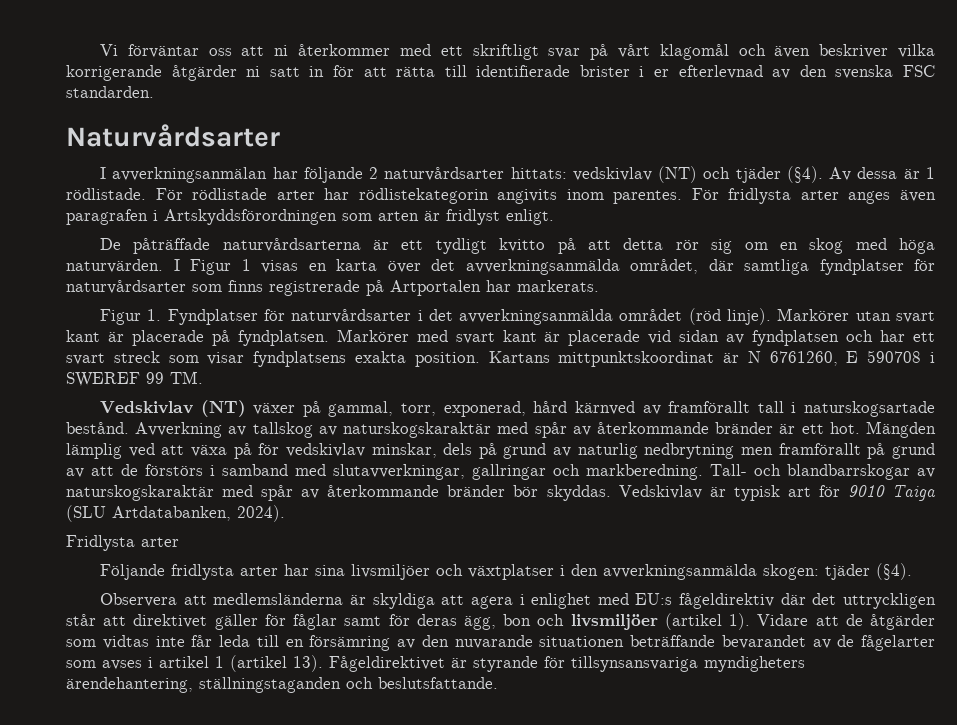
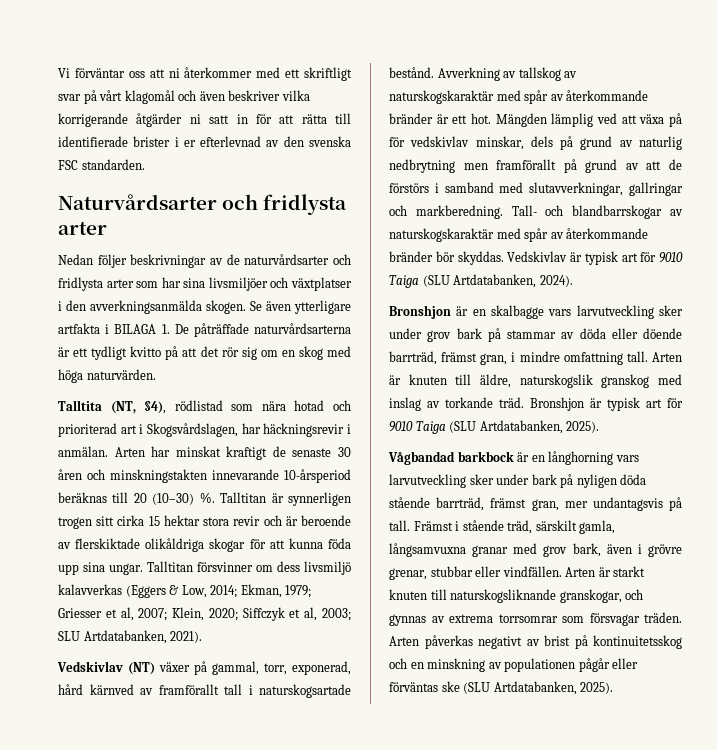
[99,166,936,183] [66,188,936,204] [66,209,554,225] // I avverkningsanmälan har följande 2 naturvårdsarter hittats: vedskivlav (NT) och tjäder (§4). Av dessa är 1 rödlistade. För rödlistade arter har rödlistekategorin angivits inom parentes. För fridlysta arter anges även paragrafen i Artskyddsförordningen som arten är fridlyst enligt. // -> [222,194,348,215] [58,221,107,235] [58,254,351,268] [58,277,352,291] [58,300,351,314] [58,323,170,334] och fridlysta arter // Nedan följer beskrivningar av de naturvårdsarter och fridlysta arter som har sina livsmiljöer och växtplatser i den avverkningsanmälda skogen. Se även ytterligare artfakta i BILAGA 1.
[623,238,664,250] detta -> [200,346,219,357] det
[173,259,935,275] [66,280,599,296] [99,308,935,325] [66,329,936,346] [66,350,936,367] [66,371,203,387] I Figur 1 visas en karta över det avverkningsanmälda området, där samtliga fyndplatser för naturvårdsarter som finns registrerade på Artportalen har markerats. // Figur 1. Fyndplatser för naturvårdsarter i det avverkningsanmälda området (röd linje). Markörer utan svart kant är placerade på fyndplatsen. Markörer med svart kant är placerade vid sidan av fyndplatsen och har ett svart streck som visar fyndplatsens exakta position. Kartans mittpunktskoordinat är N 6761260, E 590708 i SWEREF 99 TM. -> [58,400,351,414] [58,423,351,437] [58,446,351,460] [58,469,351,483] [58,492,351,506] [58,515,351,529] [58,538,351,552] [58,561,351,575] [58,584,312,598] [58,607,351,621] [58,630,203,644] // Talltita (NT, §4), rödlistad som nära hotad och prioriterad art i Skogsvårdslagen, har häckningsrevir i anmälan. Arten har minskat kraftigt de senaste 30 åren och minskningstakten innevarande 10-årsperiod beräknas till 20 (10–30) %. Talltitan är synnerligen trogen sitt cirka 15 hektar stora revir och är beroende av flerskiktade olikåldriga skogar för att kunna föda upp sina ungar. Talltitan försvinner om dess livsmiljö kalavverkas (Eggers & Low, 2014; Ekman, 1979; Griesser et al, 2007; Klein, 2020; Siffczyk et al, 2003; SLU Artdatabanken, 2021).
[66,535,179,551] [99,563,912,580] [99,593,937,609] [66,613,935,630] [66,635,935,651] [66,655,805,672] [66,677,498,693] Fridlysta arter // Följande fridlysta arter har sina livsmiljöer och växtplatser i den avverkningsanmälda skogen: tjäder (§4). // Observera att medlemsländerna är skyldiga att agera i enlighet med EU:s fågeldirektiv där det uttryckligen står att direktivet gäller för fåglar samt för deras ägg, bon och livsmiljöer (artikel 1). Vidare att de åtgärder som vidtas inte får leda till en försämring av den nuvarande situationen beträffande bevarandet av de fågelarter som avses i artikel 1 (artikel 13). Fågeldirektivet är styrande för tillsynsansvariga myndigheters ärendehantering, ställningstaganden och beslutsfattande. -> [389,305,683,319] [389,328,682,342] [389,351,682,365] [389,374,682,388] [389,397,683,411] [389,420,600,434] [388,451,639,465] [389,474,647,488] [389,497,682,511] [389,520,616,534] [389,543,682,557] [389,566,646,580] [389,589,644,603] [389,612,682,626] [389,635,682,649] [389,658,639,672] [389,681,614,695] Bronshjon är en skalbagge vars larvutveckling sker under grov bark på stammar av döda eller döende barrträd, främst gran, i mindre omfattning tall. Arten är knuten till äldre, naturskogslik granskog med inslag av torkande träd. Bronshjon är typisk art för 9010 Taiga (SLU Artdatabanken, 2025). // Vågbandad barkbock är en långhorning vars larvutveckling sker under bark på nyligen döda stående barrträd, främst gran, mer undantagsvis på tall. Främst i stående träd, särskilt gamla, långsamvuxna granar med grov bark, även i grövre grenar, stubbar eller vindfällen. Arten är starkt knuten till naturskogsliknande granskogar, och gynnas av extrema torrsomrar som försvagar träden. Arten påverkas negativt av brist på kontinuitetsskog och en minskning av populationen pågår eller förväntas ske (SLU Artdatabanken, 2025).

